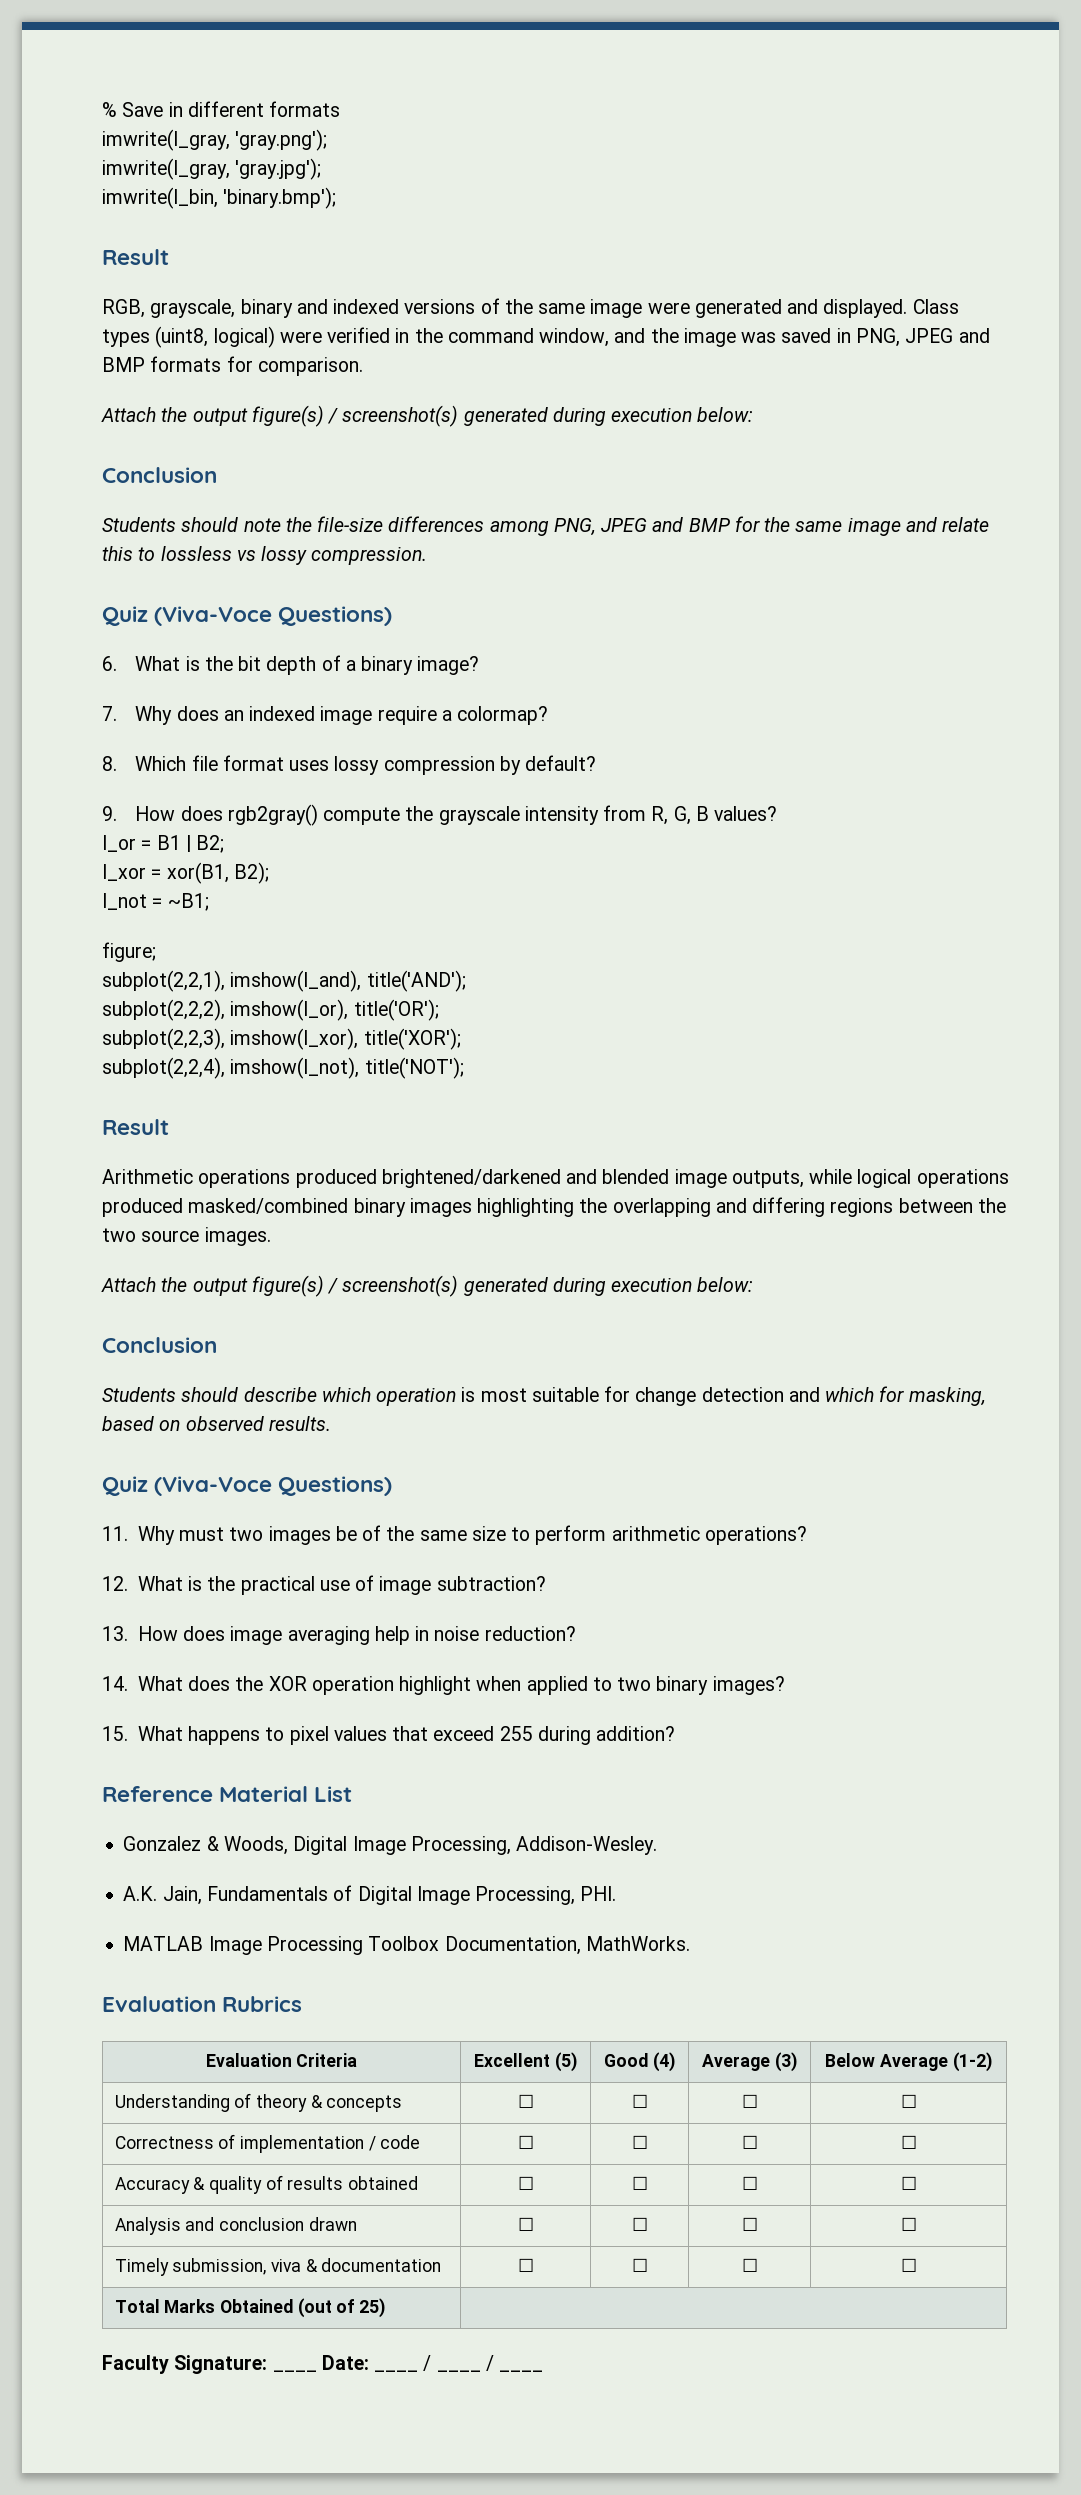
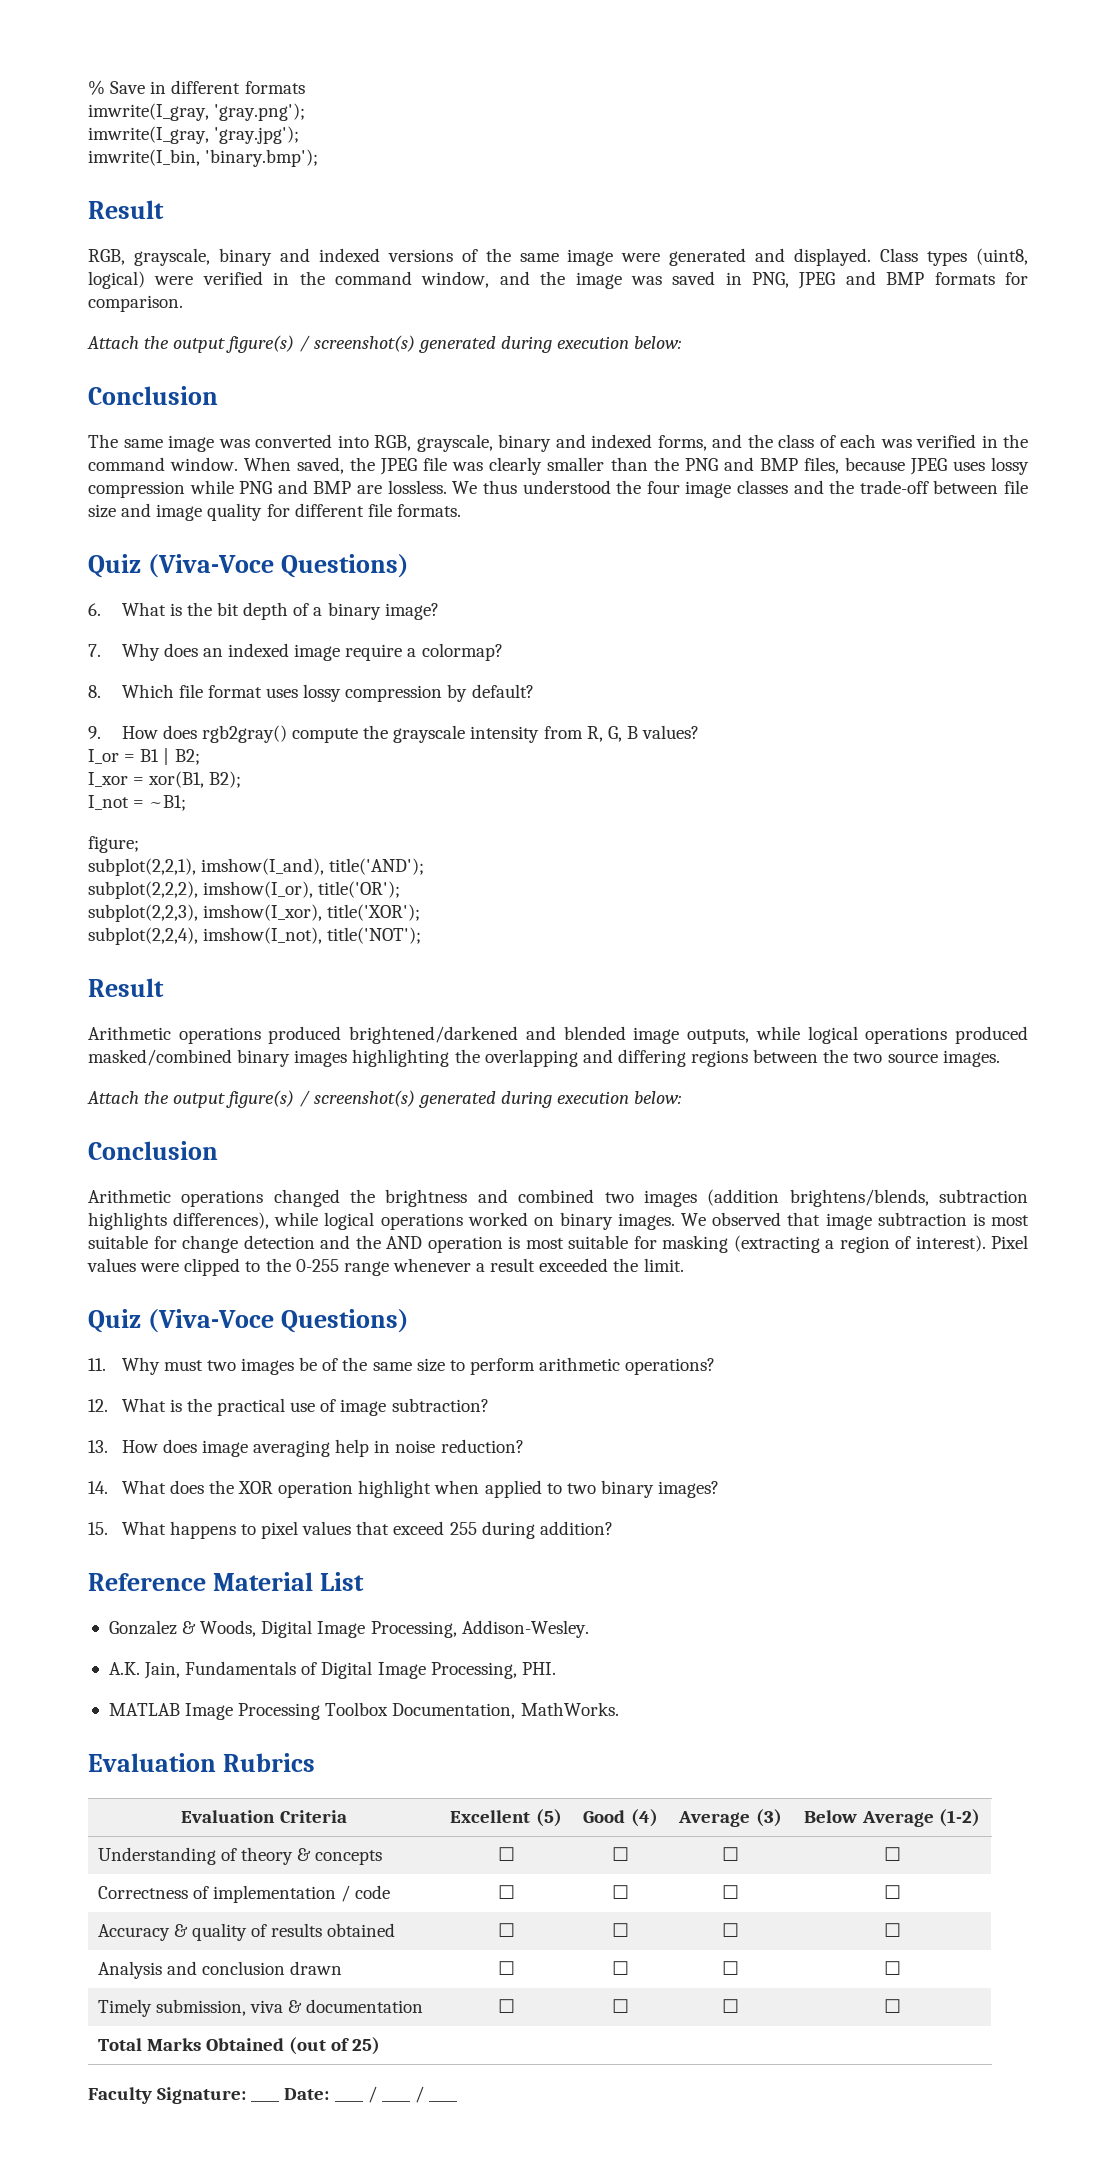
[102,516,990,536] [102,546,428,565] Students should note the file-size differences among PNG, JPEG and BMP for the same image and relate this to lossless vs lossy compression. -> [88,434,1028,452] [88,457,1029,475] [88,480,1028,498] [88,503,461,521] The same image was converted into RGB, grayscale, binary and indexed forms, and the class of each was verified in the command window. When saved, the JPEG file was clearly smaller than the PNG and BMP files, because JPEG uses lossy compression while PNG and BMP are lossless. We thus understood the four image classes and the trade-off between file size and image quality for different file formats.
[102,1387,457,1406] Students should describe which operation -> [88,1189,1028,1207] [88,1212,967,1230] Arithmetic operations changed the brightness and combined two images (addition brightens/blends, subtraction highlights differences), while logical operations worked on binary images. We observed that image subtraction
[825,1386,986,1406] [102,1416,331,1431] which for masking, based on observed results. -> [355,1235,1028,1253] [87,1258,684,1276] the AND operation is most suitable for masking (extracting a region of interest). Pixel values were clipped to the 0-255 range whenever a result exceeded the limit.

